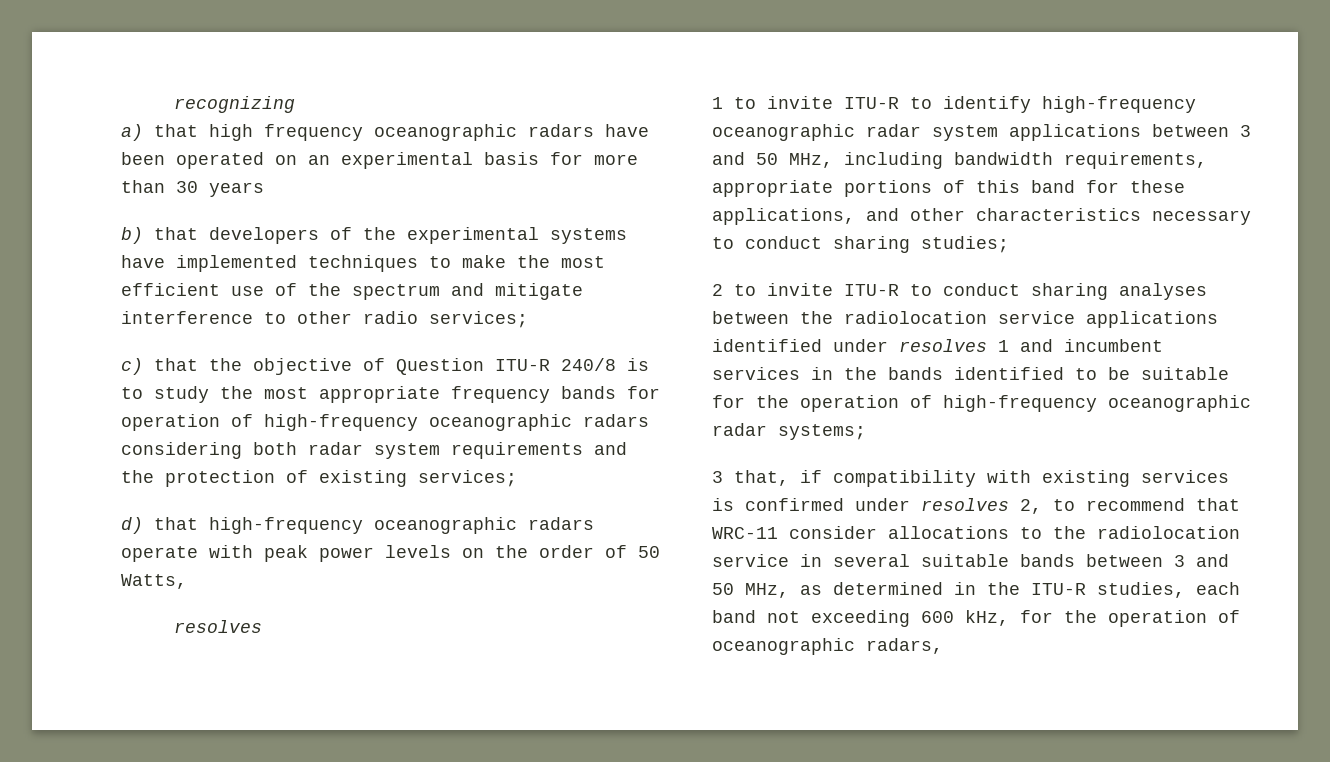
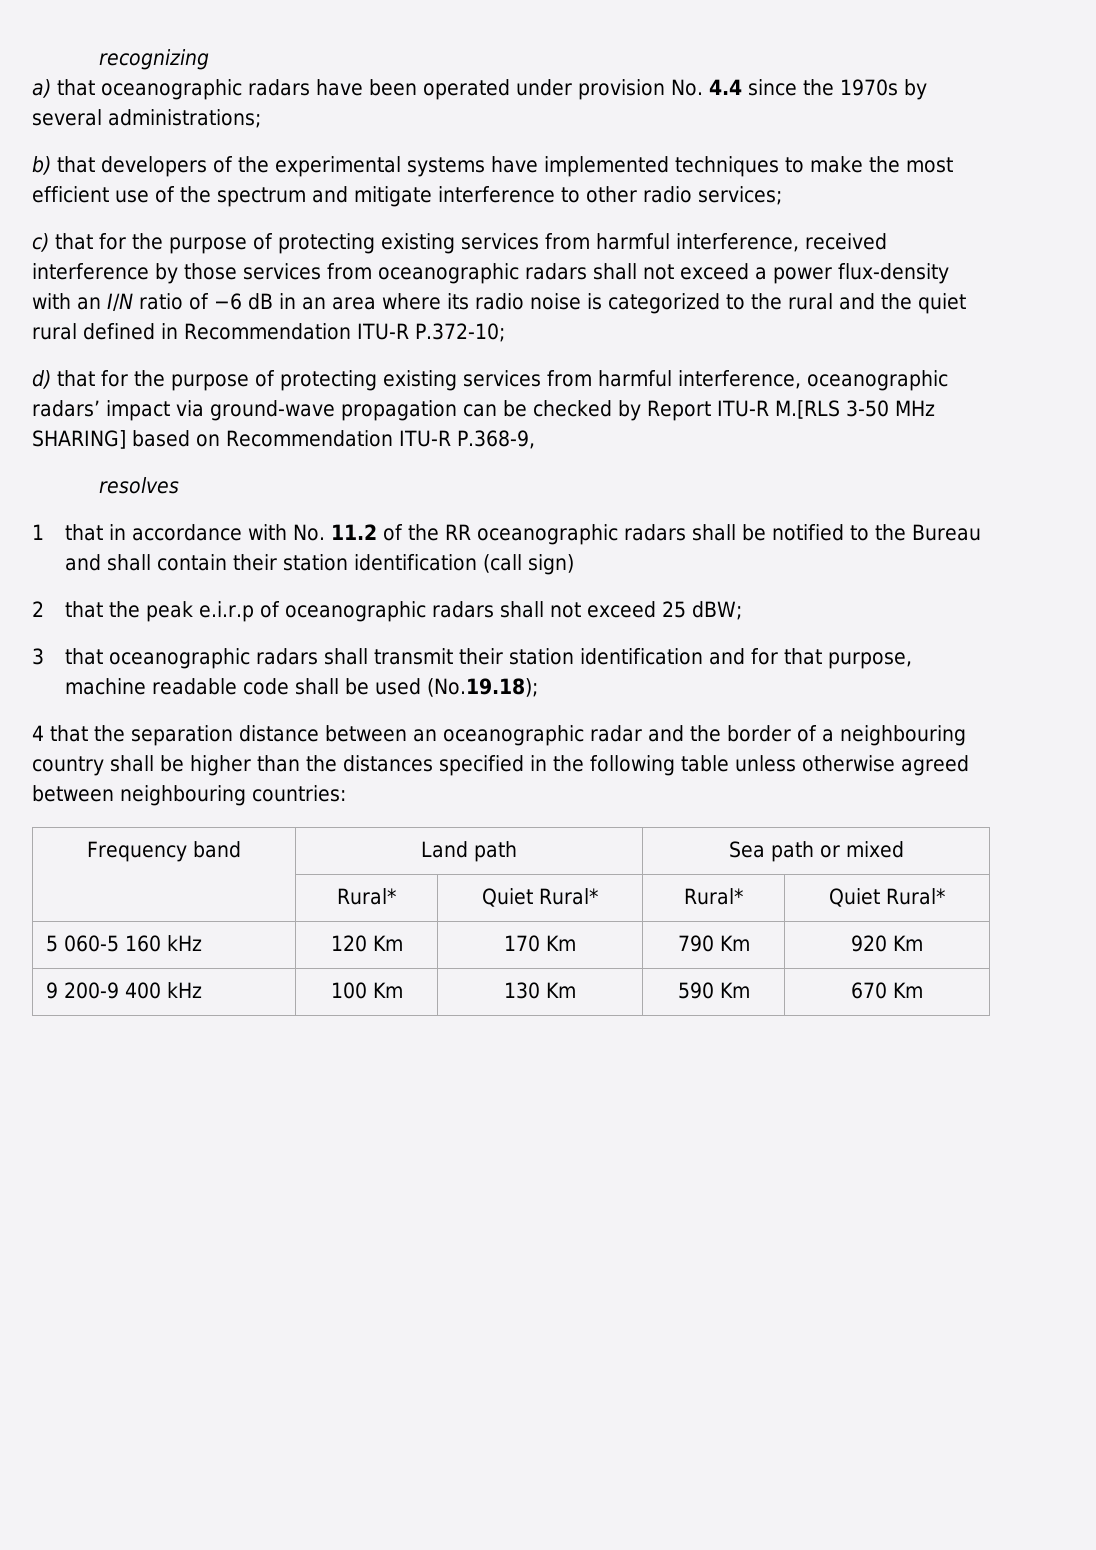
[209,124,363,141] high frequency -> (95, 87) none
[275,152,638,169] [121,180,264,197] on an experimental basis for more than 30 years -> [516,79,927,100] [32,109,261,128] under provision No. 4.4 since the 1970s by several administrations;
[209,358,649,375] [121,386,660,403] [121,414,649,431] [121,442,627,459] [121,470,517,487] [121,517,594,534] [121,545,660,562] [121,574,187,589] [174,620,263,633] [712,96,1196,113] [712,124,1251,141] [712,152,1207,169] [712,180,1185,197] [712,208,1251,225] [712,236,1009,253] [712,283,1207,300] [712,311,1218,328] [712,339,1163,352] [712,367,1229,380] [712,395,1251,412] [712,423,866,440] [712,470,1229,487] [712,498,1240,514] [712,526,1240,539] [712,554,1229,567] [712,582,1240,598] [712,610,1240,627] [712,638,943,655] the objective of Question ITU-R 240/8 is to study the most appropriate frequency bands for operation of high-frequency oceanographic radars considering both radar system requirements and the protection of existing services; // d) that high-frequency oceanographic radars operate with peak power levels on the order of 50 Watts, // resolves // 1 to invite ITU-R to identify high-frequency oceanographic radar system applications between 3 and 50 MHz, including bandwidth requirements, appropriate portions of this band for these applications, and other characteristics necessary to conduct sharing studies; // 2 to invite ITU-R to conduct sharing analyses between the radiolocation service applications identified under resolves 1 and incumbent services in the bands identified to be suitable for the operation of high-frequency oceanographic radar systems; // 3 that, if compatibility with existing services is confirmed under resolves 2, to recommend that WRC-11 consider allocations to the radiolocation service in several suitable bands between 3 and 50 MHz, as determined in the ITU-R studies, each band not exceeding 600 kHz, for the operation of oceanographic radars, -> [99,233,887,254] [32,263,949,284] [32,293,966,314] [32,323,505,342] [32,370,948,391] [32,400,935,421] [32,430,535,449] [98,477,179,494] [32,524,982,545] [65,554,575,575] [32,601,743,622] [32,648,913,669] [65,678,539,697] [32,725,966,746] [32,755,969,776] [32,785,346,806] [87,841,241,862] [421,841,517,862] [728,841,904,862] [337,888,397,905] [482,888,599,907] [684,888,744,905] [829,888,946,907] [46,935,203,952] [330,935,403,952] [504,935,576,952] [677,935,750,952] [851,935,923,952] [46,982,203,999] [330,982,403,999] [504,982,576,999] [677,982,750,999] [851,982,923,999] for the purpose of protecting existing services from harmful interference, received interference by those services from oceanographic radars shall not exceed a power flux-density with an I/N ratio of −6 dB in an area where its radio noise is categorized to the rural and the quiet rural defined in Recommendation ITU-R P.372-10; // d) that for the purpose of protecting existing services from harmful interference, oceanographic radars’ impact via ground-wave propagation can be checked by Report ITU-R M.[RLS 3-50 MHz SHARING] based on Recommendation ITU-R P.368-9, // resolves // 1 that in accordance with No. 11.2 of the RR oceanographic radars shall be notified to the Bureau and shall contain their station identification (call sign) // 2 that the peak e.i.r.p of oceanographic radars shall not exceed 25 dBW; // 3 that oceanographic radars shall transmit their station identification and for that purpose, machine readable code shall be used (No.19.18); // 4 that the separation distance between an oceanographic radar and the border of a neighbouring country shall be higher than the distances specified in the following table unless otherwise agreed between neighbouring countries: // Frequency band | Land path | Sea path or mixed // | Rural* | Quiet Rural* | Rural* | Quiet Rural* // 5 060-5 160 kHz | 120 Km | 170 Km | 790 Km | 920 Km // 9 200-9 400 kHz | 100 Km | 130 Km | 590 Km | 670 Km

